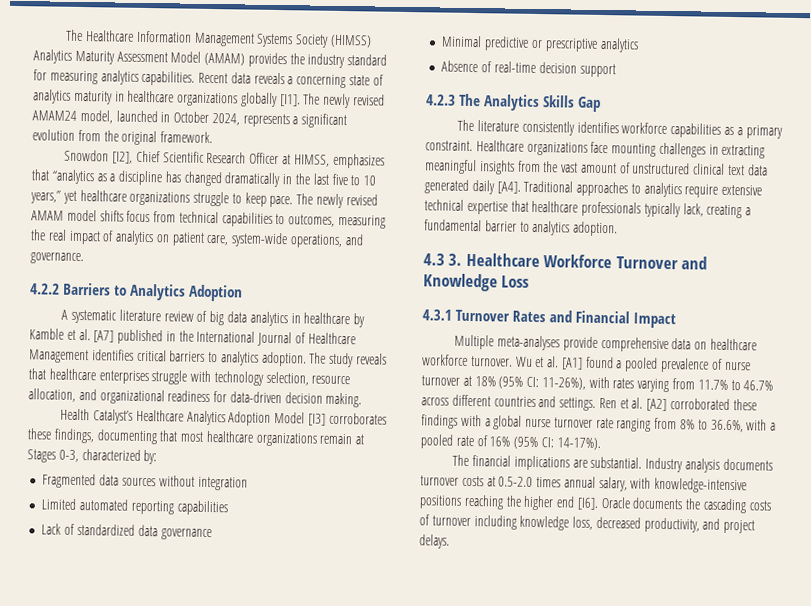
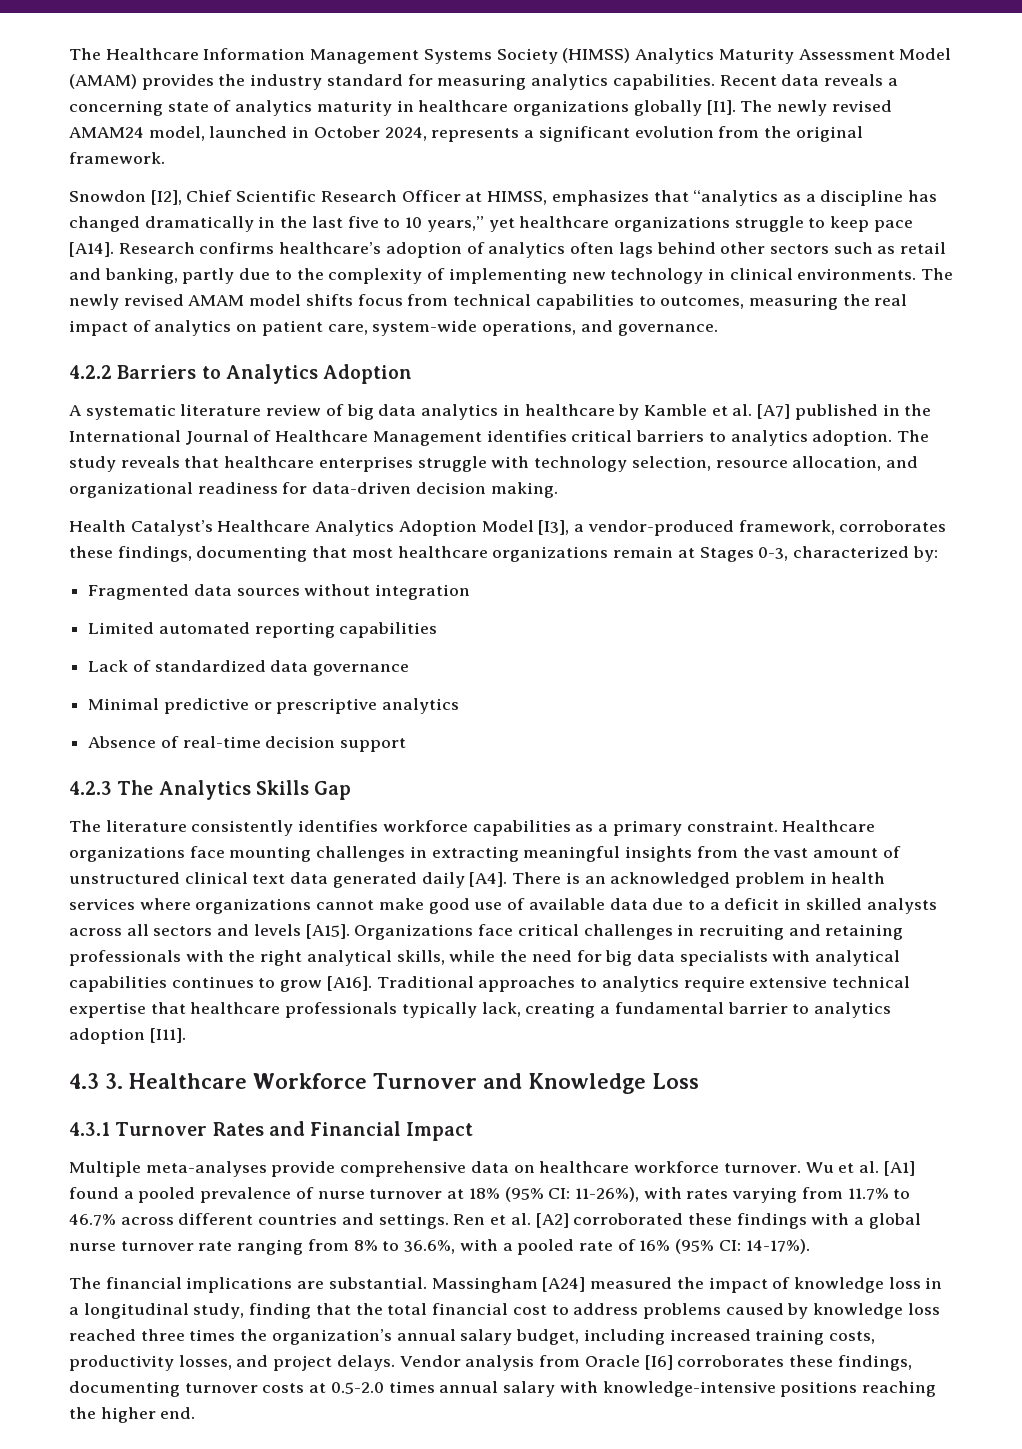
[269,195,294,208] pace. -> [873,220,913,232] [69,242,947,258] [69,268,917,284] pace [A14]. Research confirms healthcare’s adoption of analytics often lags behind other sectors such as retail and banking, partly due to the complexity of implementing new technology in clinical environments.
[308,413,327,426] [I3] -> [538,520,835,536] [I3], a vendor-produced framework,
(521, 187) none -> [512,872,886,888] [69,898,937,914] [69,924,904,940] [69,950,901,966] [69,976,372,992] There is an acknowledged problem in health services where organizations cannot make good use of available data due to a deficit in skilled analysts across all sectors and levels [A15]. Organizations face critical challenges in recruiting and retaining professionals with the right analytical skills, while the need for big data specialists with analytical capabilities continues to grow [A16].
[573,221,619,237] adoption. -> [69,1028,186,1044] adoption [I11].
[645,457,773,473] Industry analysis documents -> [431,1277,943,1293] [69,1303,940,1319] [69,1329,875,1345] [69,1355,912,1371] [69,1381,180,1397] Massingham [A24] measured the impact of knowledge loss in a longitudinal study, finding that the total financial cost to address problems caused by knowledge loss reached three times the organization’s annual salary budget, including increased training costs, productivity losses, and project delays. Vendor analysis from Oracle [I6] corroborates these findings, documenting
[598,476,628,492] salary, -> [503,1381,556,1397] salary
[556,496,772,514] [419,514,756,534] [419,534,450,549] end [I6]. Oracle documents the cascading costs of turnover including knowledge loss, decreased productivity, and project delays. -> [160,1407,196,1419] end.

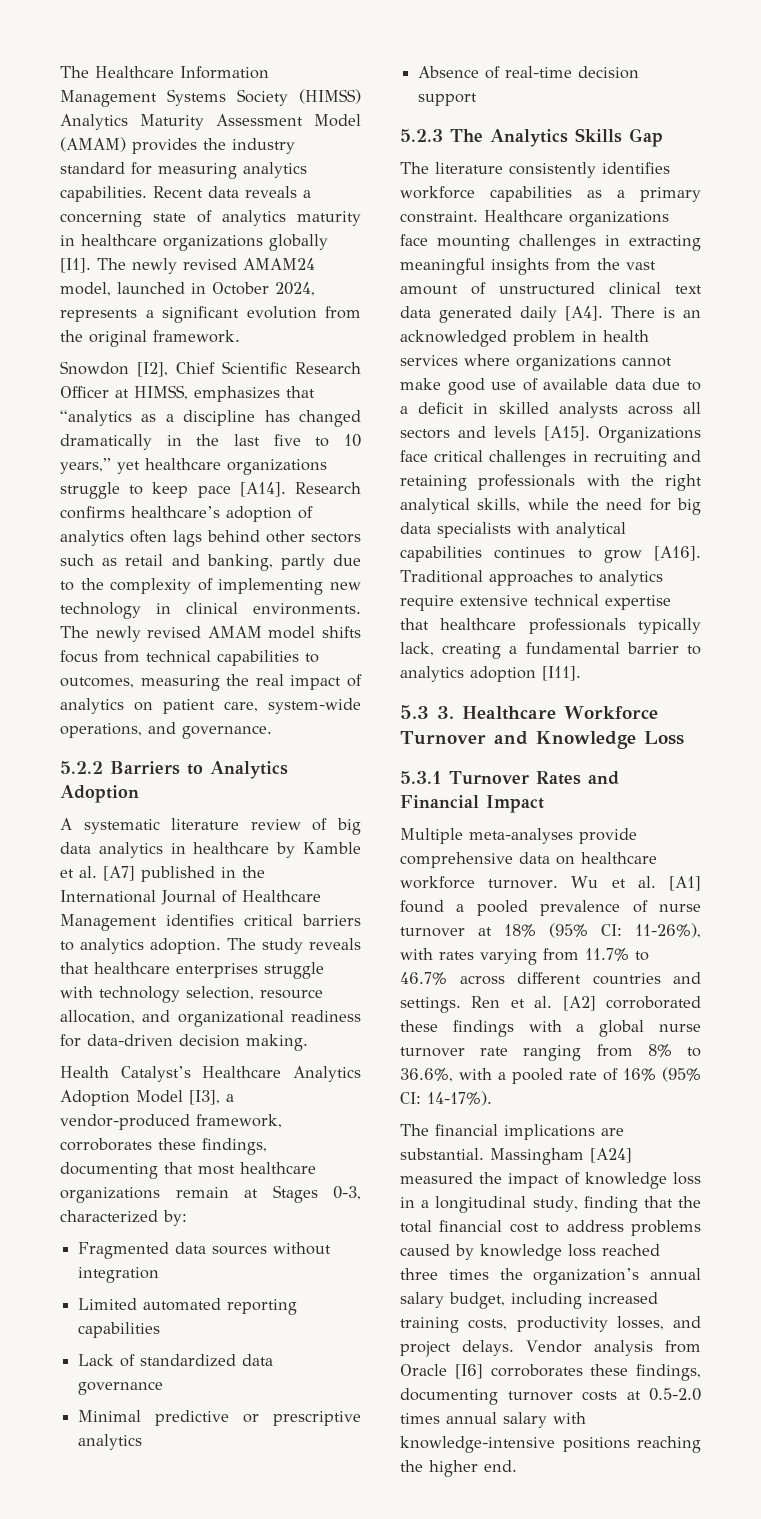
[69,365,112,379] 4.2.2 -> [60,761,103,774] 5.2.2
[69,781,112,795] 4.2.3 -> [400,129,443,142] 5.2.3
[69,1073,99,1089] 4.3 -> [400,705,429,719] 5.3
[69,1122,110,1136] 4.3.1 -> [400,771,442,784] 5.3.1

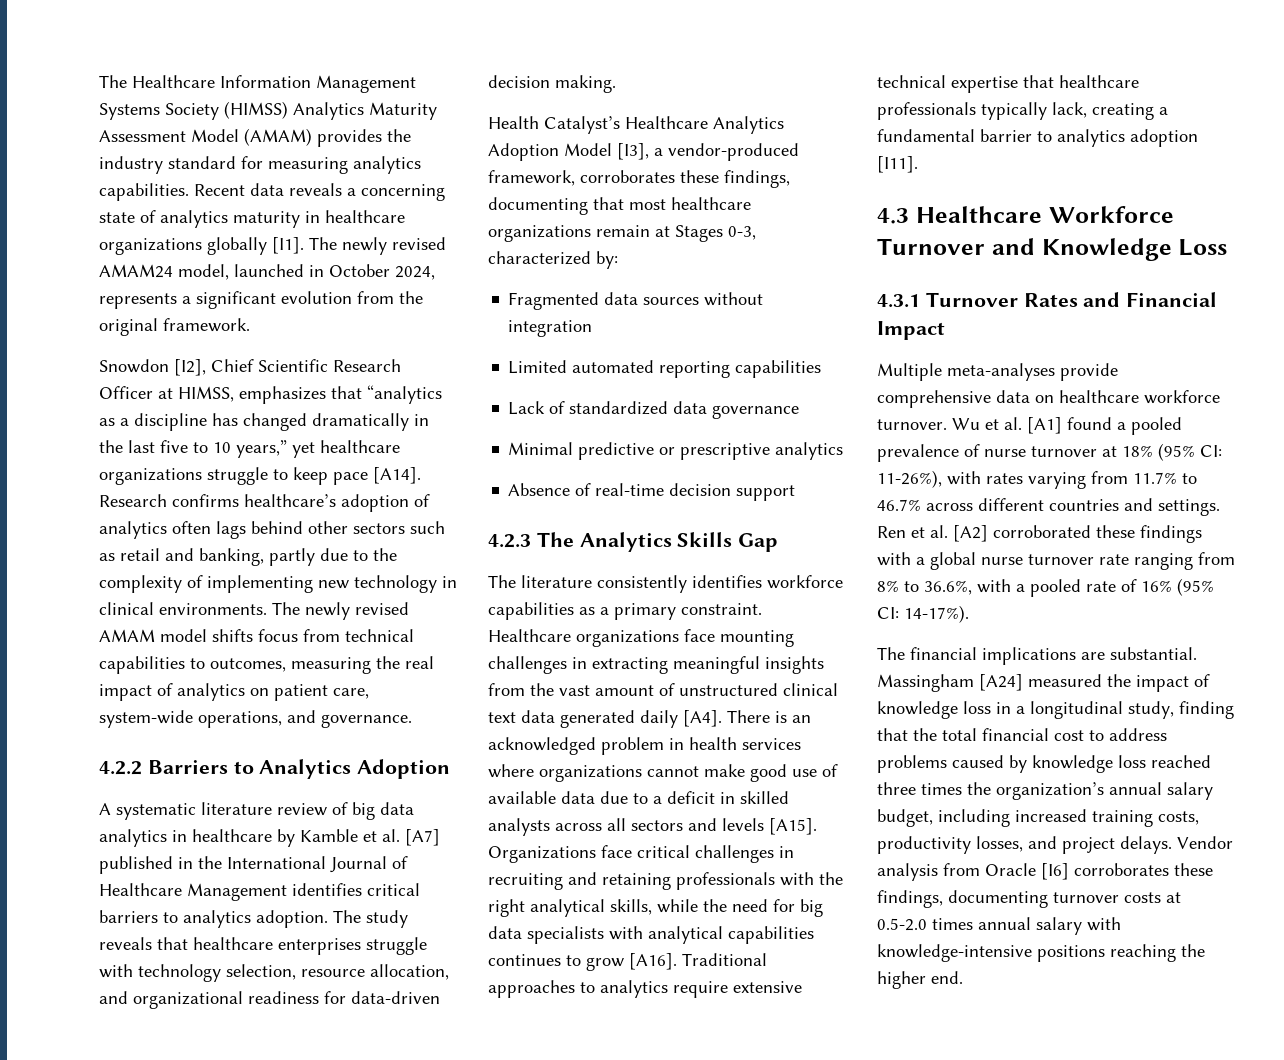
[60,761,103,774] 5.2.2 -> [99,761,142,775] 4.2.2
[400,129,443,142] 5.2.3 -> [488,534,531,548] 4.2.3
[400,705,454,719] 5.3 3. -> [877,208,909,224] 4.3
[400,771,442,784] 5.3.1 -> [877,294,920,308] 4.3.1

